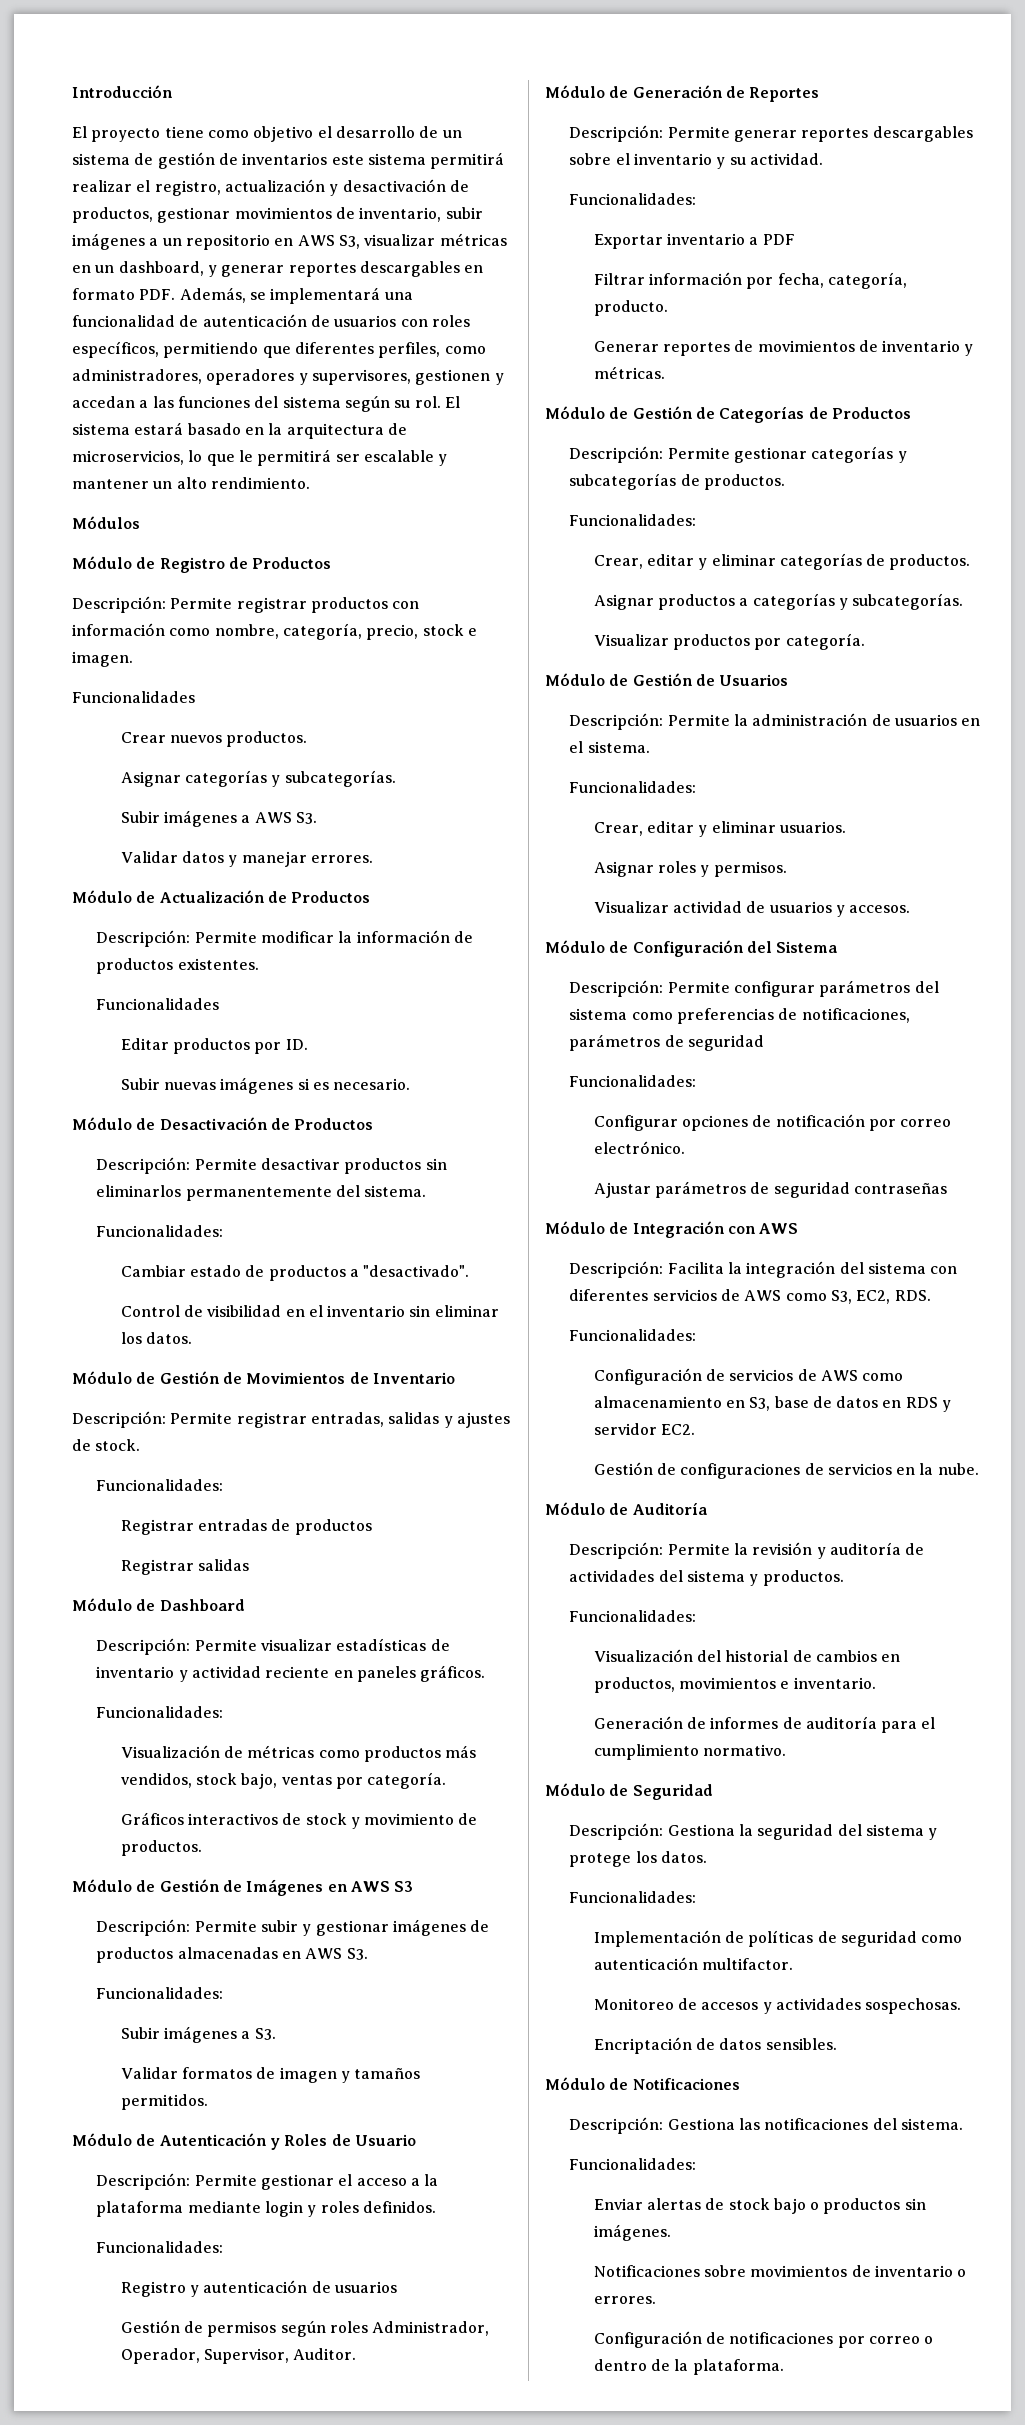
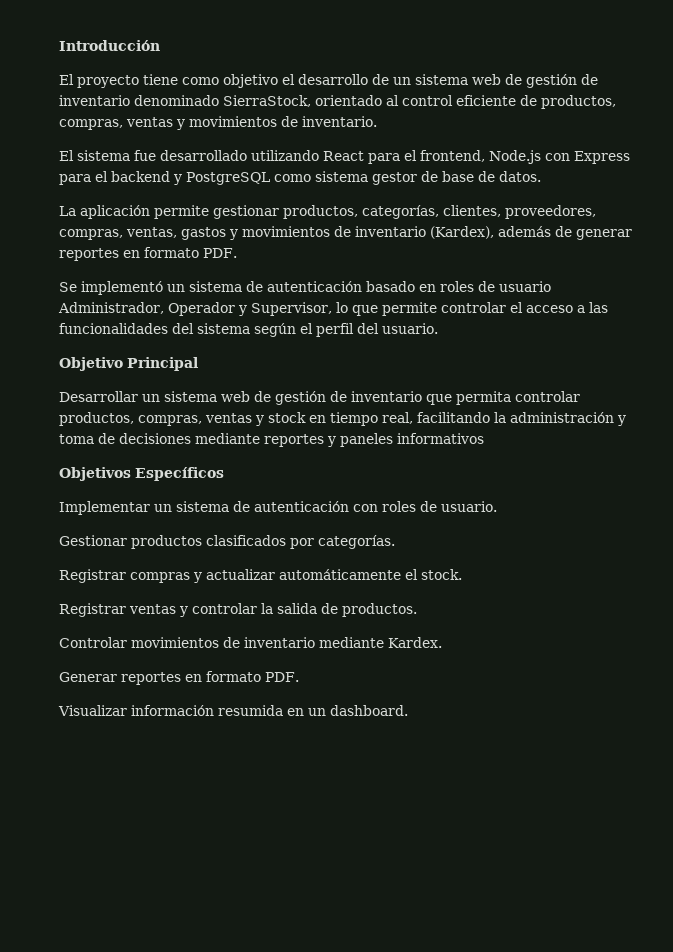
[134,152,505,169] [72,179,469,196] [72,207,483,223] [72,233,507,250] [72,261,484,277] [72,287,413,304] [72,314,470,327] [72,341,486,358] [72,369,504,385] [72,396,135,408] de gestión de inventarios este sistema permitirá realizar el registro, actualización y desactivación de productos, gestionar movimientos de inventario, subir imágenes a un repositorio en AWS S3, visualizar métricas en un dashboard, y generar reportes descargables en formato PDF. Además, se implementará una funcionalidad de autenticación de usuarios con roles específicos, permitiendo que diferentes perfiles, como administradores, operadores y supervisores, gestionen y accedan -> [472,74,598,88] [59,95,616,109] [59,116,377,130] [59,150,630,164] [59,171,541,185] [59,205,596,219] [59,226,632,240] [59,247,237,261] [59,281,551,295] [58,302,573,316] web de gestión de inventario denominado SierraStock, orientado al control eficiente de productos, compras, ventas y movimientos de inventario. // El sistema fue desarrollado utilizando React para el frontend, Node.js con Express para el backend y PostgreSQL como sistema gestor de base de datos. // La aplicación permite gestionar productos, categorías, clientes, proveedores, compras, ventas, gastos y movimientos de inventario (Kardex), además de generar reportes en formato PDF. // Se implementó un sistema de autenticación basado en roles de usuario Administrador, Operador y Supervisor, lo que permite controlar el acceso
[177,396,250,408] funciones -> [59,323,168,334] funcionalidades
[394,396,460,408] [72,422,407,439] [72,449,448,466] [72,477,310,489] [72,516,140,529] [72,556,332,573] [72,596,420,613] [72,623,477,640] [72,651,133,667] [72,691,195,703] [120,731,308,747] [120,770,396,787] [120,810,317,827] [120,851,373,867] [72,890,371,903] [96,930,473,947] [96,958,259,974] [96,998,220,1010] [120,1038,308,1054] [120,1077,411,1094] [72,1117,374,1130] [96,1157,447,1174] [96,1185,427,1201] [96,1225,224,1237] [120,1265,470,1281] [120,1305,499,1317] [120,1332,192,1344] [72,1371,455,1384] [72,1411,510,1428] [72,1439,91,1451] su rol. El sistema estará basado en la arquitectura de microservicios, lo que le permitirá ser escalable y mantener un alto rendimiento. // Módulos // Módulo de Registro de Productos // Descripción: Permite registrar productos con información como nombre, categoría, precio, stock e imagen. // Funcionalidades // Crear nuevos productos. // Asignar categorías y subcategorías. // Subir imágenes a AWS S3. // Validar datos y manejar errores. // Módulo de Actualización de Productos // Descripción: Permite modificar la información de productos existentes. // Funcionalidades // Editar productos por ID. // Subir nuevas imágenes si es necesario. // Módulo de Desactivación de Productos // Descripción: Permite desactivar productos sin eliminarlos permanentemente del sistema. // Funcionalidades: // Cambiar estado de productos a "desactivado". // Control de visibilidad en el inventario sin eliminar los datos. // Módulo de Gestión de Movimientos de Inventario // Descripción: Permite registrar entradas, salidas y ajustes de -> [300,323,438,337] [59,357,198,371] [59,391,580,405] [59,412,626,426] [59,433,484,447] [59,467,224,481] [59,501,497,515] [59,535,395,549] [59,569,418,583] el perfil del usuario. // Objetivo Principal // Desarrollar un sistema web de gestión de inventario que permita controlar productos, compras, ventas y stock en tiempo real, facilitando la administración y toma de decisiones mediante reportes y paneles informativos // Objetivos Específicos // Implementar un sistema de autenticación con roles de usuario. // Gestionar productos clasificados por categorías. // Registrar compras y actualizar automáticamente el
[96,1479,224,1491] [120,1519,372,1535] [120,1559,249,1575] [72,1598,245,1611] [96,1638,450,1655] [96,1665,486,1682] [96,1706,224,1718] [120,1745,477,1762] [120,1772,447,1789] [120,1812,478,1829] [120,1840,202,1856] [72,1879,414,1896] [96,1919,490,1936] [96,1947,368,1963] [96,1987,224,1999] [120,2026,276,2043] [120,2067,421,2083] [120,2094,208,2110] [72,2133,416,2150] [96,2173,439,2190] [96,2201,436,2217] [96,2241,224,2253] [120,2280,397,2297] [120,2320,490,2337] [120,2348,357,2364] [545,85,820,102] [569,125,973,142] [569,153,823,169] [569,193,697,205] [593,233,795,249] [593,272,907,289] [593,300,668,316] [593,340,974,356] [593,366,665,379] [545,406,911,423] [569,446,907,463] [569,473,785,490] [569,514,697,526] [593,553,971,570] [593,593,964,610] [593,633,865,650] [545,673,789,686] [569,713,981,730] [569,741,650,753] [569,781,697,793] [593,821,846,837] [593,861,787,877] [593,901,911,917] [545,940,839,957] [569,980,939,997] [569,1008,910,1024] [569,1034,764,1051] [569,1075,697,1087] [593,1114,952,1131] [593,1141,685,1154] [593,1181,947,1198] [545,1221,799,1238] [569,1261,958,1278] [569,1289,931,1304] [569,1329,697,1341] [593,1368,904,1385] [593,1396,952,1412] [593,1423,695,1435] [593,1462,979,1479] [545,1502,708,1515] [569,1542,925,1559] [569,1570,844,1586] [569,1610,697,1622] [593,1649,901,1662] [593,1677,876,1693] [593,1716,936,1733] [593,1744,786,1760] [545,1783,713,1800] [569,1823,938,1840] [569,1851,707,1867] [569,1891,697,1903] [593,1930,963,1947] [593,1957,793,1970] [593,1998,962,2014] [593,2037,837,2054] [545,2077,740,2090] [569,2117,963,2134] [569,2158,697,2170] [593,2198,926,2214] [593,2224,671,2241] [593,2265,967,2277] [593,2296,656,2304] [593,2331,934,2348] [593,2359,784,2375] // Funcionalidades: // Registrar entradas de productos // Registrar salidas // Módulo de Dashboard // Descripción: Permite visualizar estadísticas de inventario y actividad reciente en paneles gráficos. // Funcionalidades: // Visualización de métricas como productos más vendidos, stock bajo, ventas por categoría. // Gráficos interactivos de stock y movimiento de productos. // Módulo de Gestión de Imágenes en AWS S3 // Descripción: Permite subir y gestionar imágenes de productos almacenadas en AWS S3. // Funcionalidades: // Subir imágenes a S3. // Validar formatos de imagen y tamaños permitidos. // Módulo de Autenticación y Roles de Usuario // Descripción: Permite gestionar el acceso a la plataforma mediante login y roles definidos. // Funcionalidades: // Registro y autenticación de usuarios // Gestión de permisos según roles Administrador, Operador, Supervisor, Auditor. // Módulo de Generación de Reportes // Descripción: Permite generar reportes descargables sobre el inventario y su actividad. // Funcionalidades: // Exportar inventario a PDF // Filtrar información por fecha, categoría, producto. // Generar reportes de movimientos de inventario y métricas. // Módulo de Gestión de Categorías de Productos // Descripción: Permite gestionar categorías y subcategorías de productos. // Funcionalidades: // Crear, editar y eliminar categorías de productos. // Asignar productos a categorías y subcategorías. // Visualizar productos por categoría. // Módulo de Gestión de Usuarios // Descripción: Permite la administración de usuarios en el sistema. // Funcionalidades: // Crear, editar y eliminar usuarios. // Asignar roles y permisos. // Visualizar actividad de usuarios y accesos. // Módulo de Configuración del Sistema // Descripción: Permite configurar parámetros del sistema como preferencias de notificaciones, parámetros de seguridad // Funcionalidades: // Configurar opciones de notificación por correo electrónico. // Ajustar parámetros de seguridad contraseñas // Módulo de Integración con AWS // Descripción: Facilita la integración del sistema con diferentes servicios de AWS como S3, EC2, RDS. // Funcionalidades: // Configuración de servicios de AWS como almacenamiento en S3, base de datos en RDS y servidor EC2. // Gestión de configuraciones de servicios en la nube. // Módulo de Auditoría // Descripción: Permite la revisión y auditoría de actividades del sistema y productos. // Funcionalidades: // Visualización del historial de cambios en productos, movimientos e inventario. // Generación de informes de auditoría para el cumplimiento normativo. // Módulo de Seguridad // Descripción: Gestiona la seguridad del sistema y protege los datos. // Funcionalidades: // Implementación de políticas de seguridad como autenticación multifactor. // Monitoreo de accesos y actividades sospechosas. // Encriptación de datos sensibles. // Módulo de Notificaciones // Descripción: Gestiona las notificaciones del sistema. // Funcionalidades: // Enviar alertas de stock bajo o productos sin imágenes. // Notificaciones sobre movimientos de inventario o errores. // Configuración de notificaciones por correo o dentro de la plataforma. -> [59,603,417,617] [59,637,442,648] [59,671,299,685] [58,705,408,716] // Registrar ventas y controlar la salida de productos. // Controlar movimientos de inventario mediante Kardex. // Generar reportes en formato PDF. // Visualizar información resumida en un dashboard.

